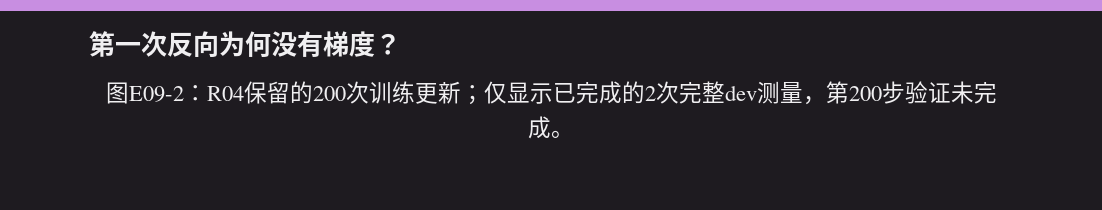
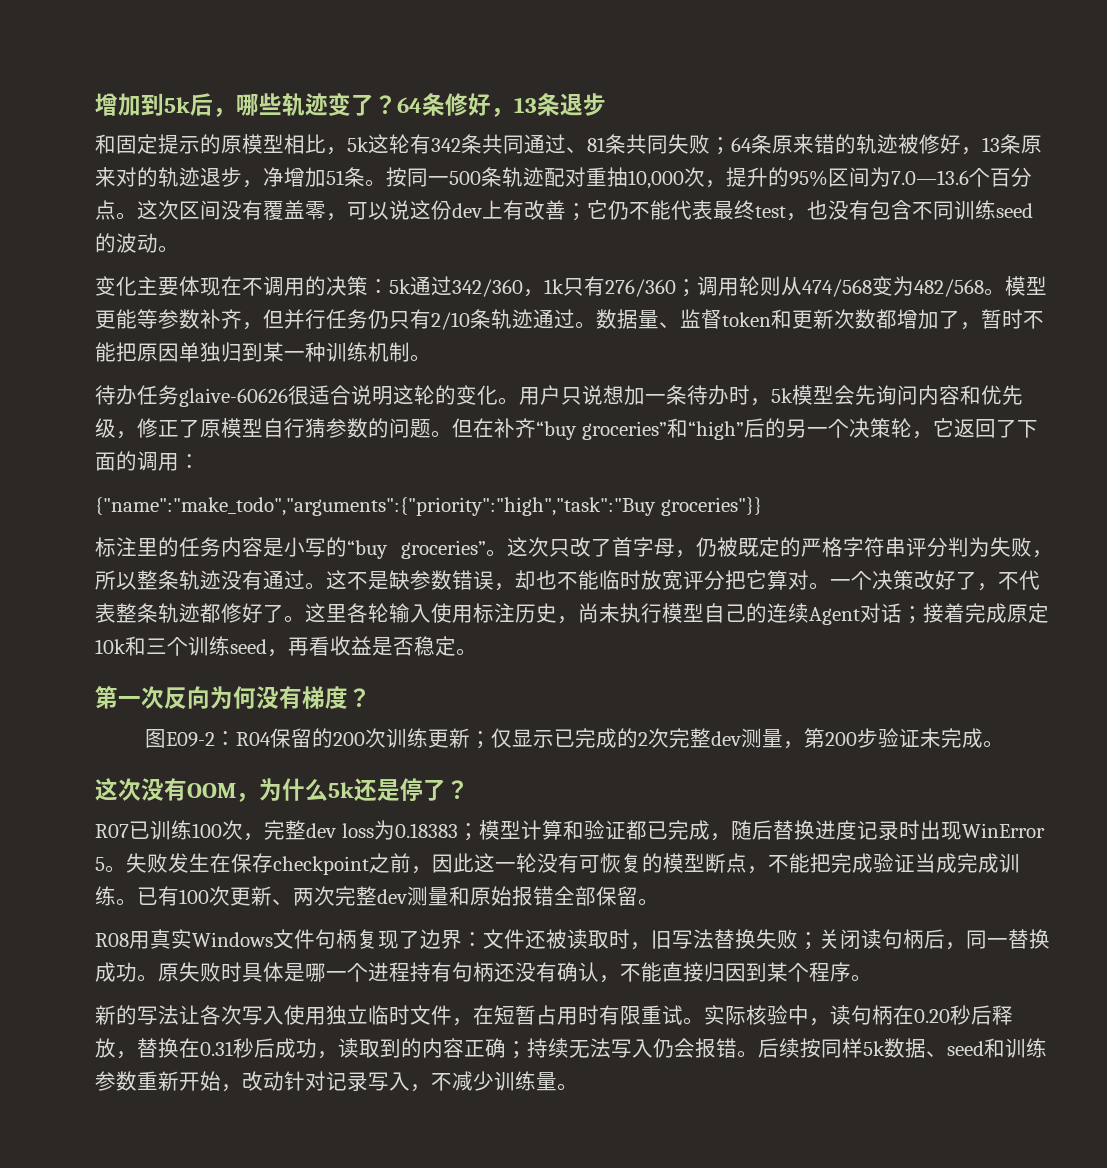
(89, 44) none -> [95,92,606,117] [95,134,1042,155] [95,167,1032,189] [95,200,1033,221] [95,233,179,253] [95,276,1047,297] [95,309,1044,330] [95,342,431,362] [95,385,1023,407] [95,418,1038,440] [95,451,200,471] [95,497,762,516] [95,537,1053,559] [95,570,1040,591] [95,603,1049,625] [95,636,477,657] 增加到5k后，哪些轨迹变了？64条修好，13条退步 // 和固定提示的原模型相比，5k这轮有342条共同通过、81条共同失败；64条原来错的轨迹被修好，13条原来对的轨迹退步，净增加51条。按同一500条轨迹配对重抽10,000次，提升的95%区间为7.0—13.6个百分点。这次区间没有覆盖零，可以说这份dev上有改善；它仍不能代表最终test，也没有包含不同训练seed的波动。 // 变化主要体现在不调用的决策：5k通过342/360，1k只有276/360；调用轮则从474/568变为482/568。模型更能等参数补齐，但并行任务仍只有2/10条轨迹通过。数据量、监督token和更新次数都增加了，暂时不能把原因单独归到某一种训练机制。 // 待办任务glaive-60626很适合说明这轮的变化。用户只说想加一条待办时，5k模型会先询问内容和优先级，修正了原模型自行猜参数的问题。但在补齐“buy groceries”和“high”后的另一个决策轮，它返回了下面的调用： // {"name":"make_todo","arguments":{"priority":"high","task":"Buy groceries"}} // 标注里的任务内容是小写的“buy groceries”。这次只改了首字母，仍被既定的严格字符串评分判为失败，所以整条轨迹没有通过。这不是缺参数错误，却也不能临时放宽评分把它算对。一个决策改好了，不代表整条轨迹都修好了。这里各轮输入使用标注历史，尚未执行模型自己的连续Agent对话；接着完成原定10k和三个训练seed，再看收益是否稳定。 //
(574, 134) none -> [95,778,469,802] [95,820,1045,841] [95,853,1020,875] [95,886,659,906] [95,929,1050,950] [95,962,872,983] [95,1005,1013,1026] [95,1038,1047,1059] [95,1071,578,1092] // 这次没有OOM，为什么5k还是停了？ // R07已训练100次，完整dev loss为0.18383；模型计算和验证都已完成，随后替换进度记录时出现WinError 5。失败发生在保存checkpoint之前，因此这一轮没有可恢复的模型断点，不能把完成验证当成完成训练。已有100次更新、两次完整dev测量和原始报错全部保留。 // R08用真实Windows文件句柄复现了边界：文件还被读取时，旧写法替换失败；关闭读句柄后，同一替换成功。原失败时具体是哪一个进程持有句柄还没有确认，不能直接归因到某个程序。 // 新的写法让各次写入使用独立临时文件，在短暂占用时有限重试。实际核验中，读句柄在0.20秒后释放，替换在0.31秒后成功，读取到的内容正确；持续无法写入仍会报错。后续按同样5k数据、seed和训练参数重新开始，改动针对记录写入，不减少训练量。

